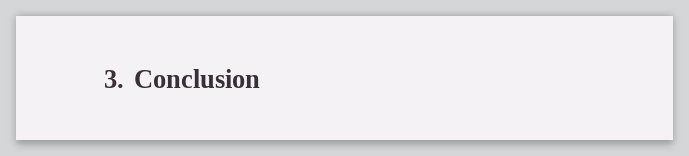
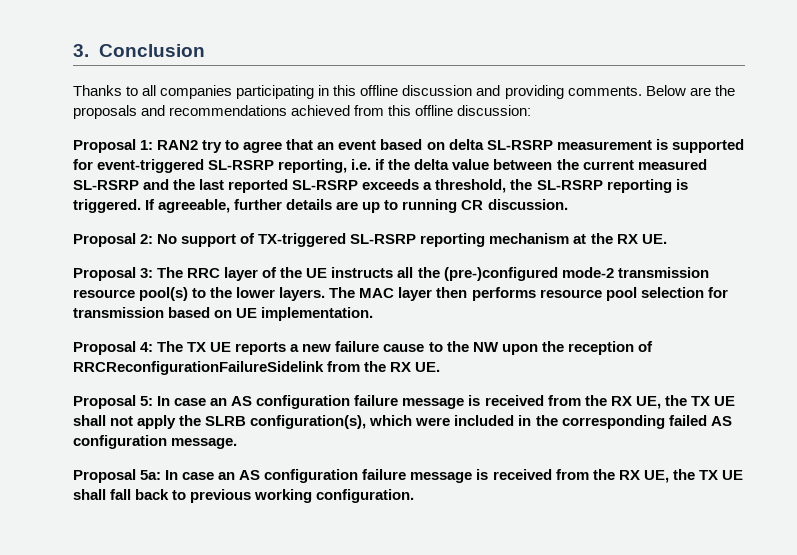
(261, 78) none -> [73,85,735,99] [73,105,532,119] [73,139,744,153] [73,159,707,173] [73,179,688,193] [73,199,568,213] [73,233,667,247] [73,267,709,281] [73,287,728,301] [73,307,374,321] [73,341,653,355] [73,361,441,375] [73,395,735,409] [73,415,732,429] [73,435,238,449] [73,469,743,483] [73,489,415,503] // Thanks to all companies participating in this offline discussion and providing comments. Below are the proposals and recommendations achieved from this offline discussion: // Proposal 1: RAN2 try to agree that an event based on delta SL-RSRP measurement is supported for event-triggered SL-RSRP reporting, i.e. if the delta value between the current measured SL-RSRP and the last reported SL-RSRP exceeds a threshold, the SL-RSRP reporting is triggered. If agreeable, further details are up to running CR discussion. // Proposal 2: No support of TX-triggered SL-RSRP reporting mechanism at the RX UE. // Proposal 3: The RRC layer of the UE instructs all the (pre-)configured mode-2 transmission resource pool(s) to the lower layers. The MAC layer then performs resource pool selection for transmission based on UE implementation. // Proposal 4: The TX UE reports a new failure cause to the NW upon the reception of RRCReconfigurationFailureSidelink from the RX UE. // Proposal 5: In case an AS configuration failure message is received from the RX UE, the TX UE shall not apply the SLRB configuration(s), which were included in the corresponding failed AS configuration message. // Proposal 5a: In case an AS configuration failure message is received from the RX UE, the TX UE shall fall back to previous working configuration.

